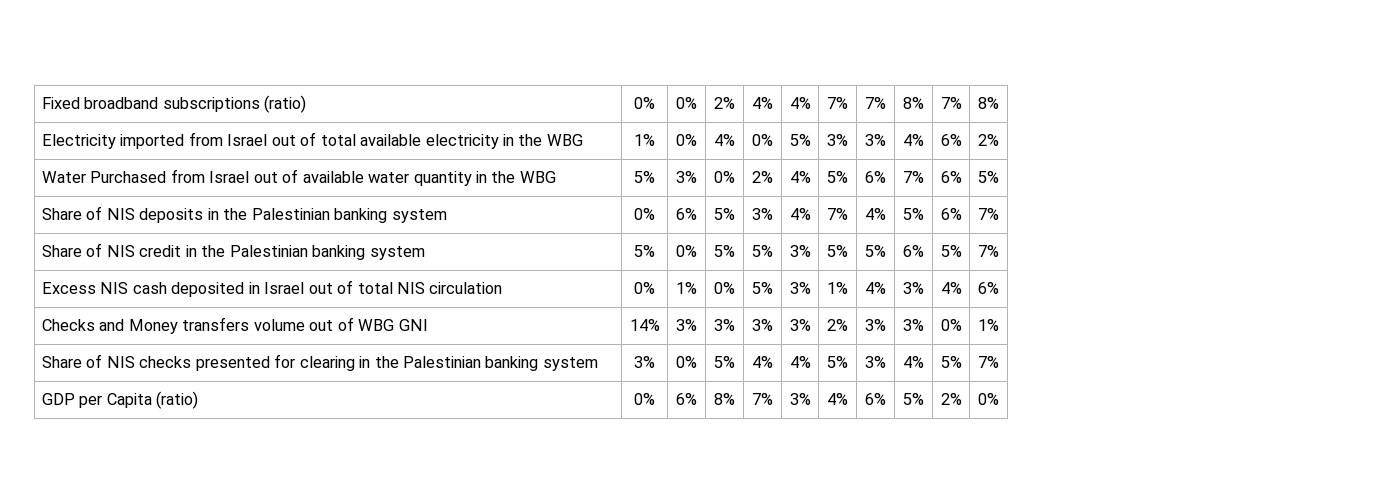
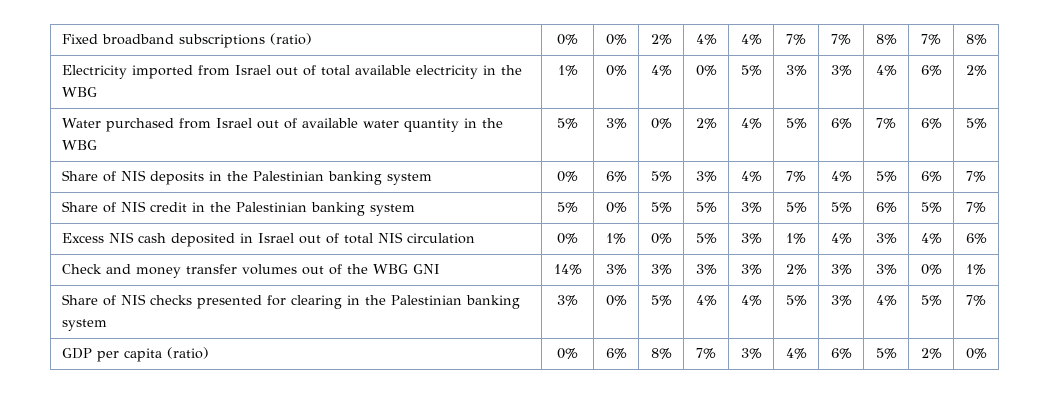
[90,171,167,183] Purchased -> [106,118,175,132] purchased
[41,317,354,334] Checks and Money transfers volume out of -> [61,264,368,278] Check and money transfer volumes out of the
[106,393,152,408] Capita -> [123,348,162,362] capita

